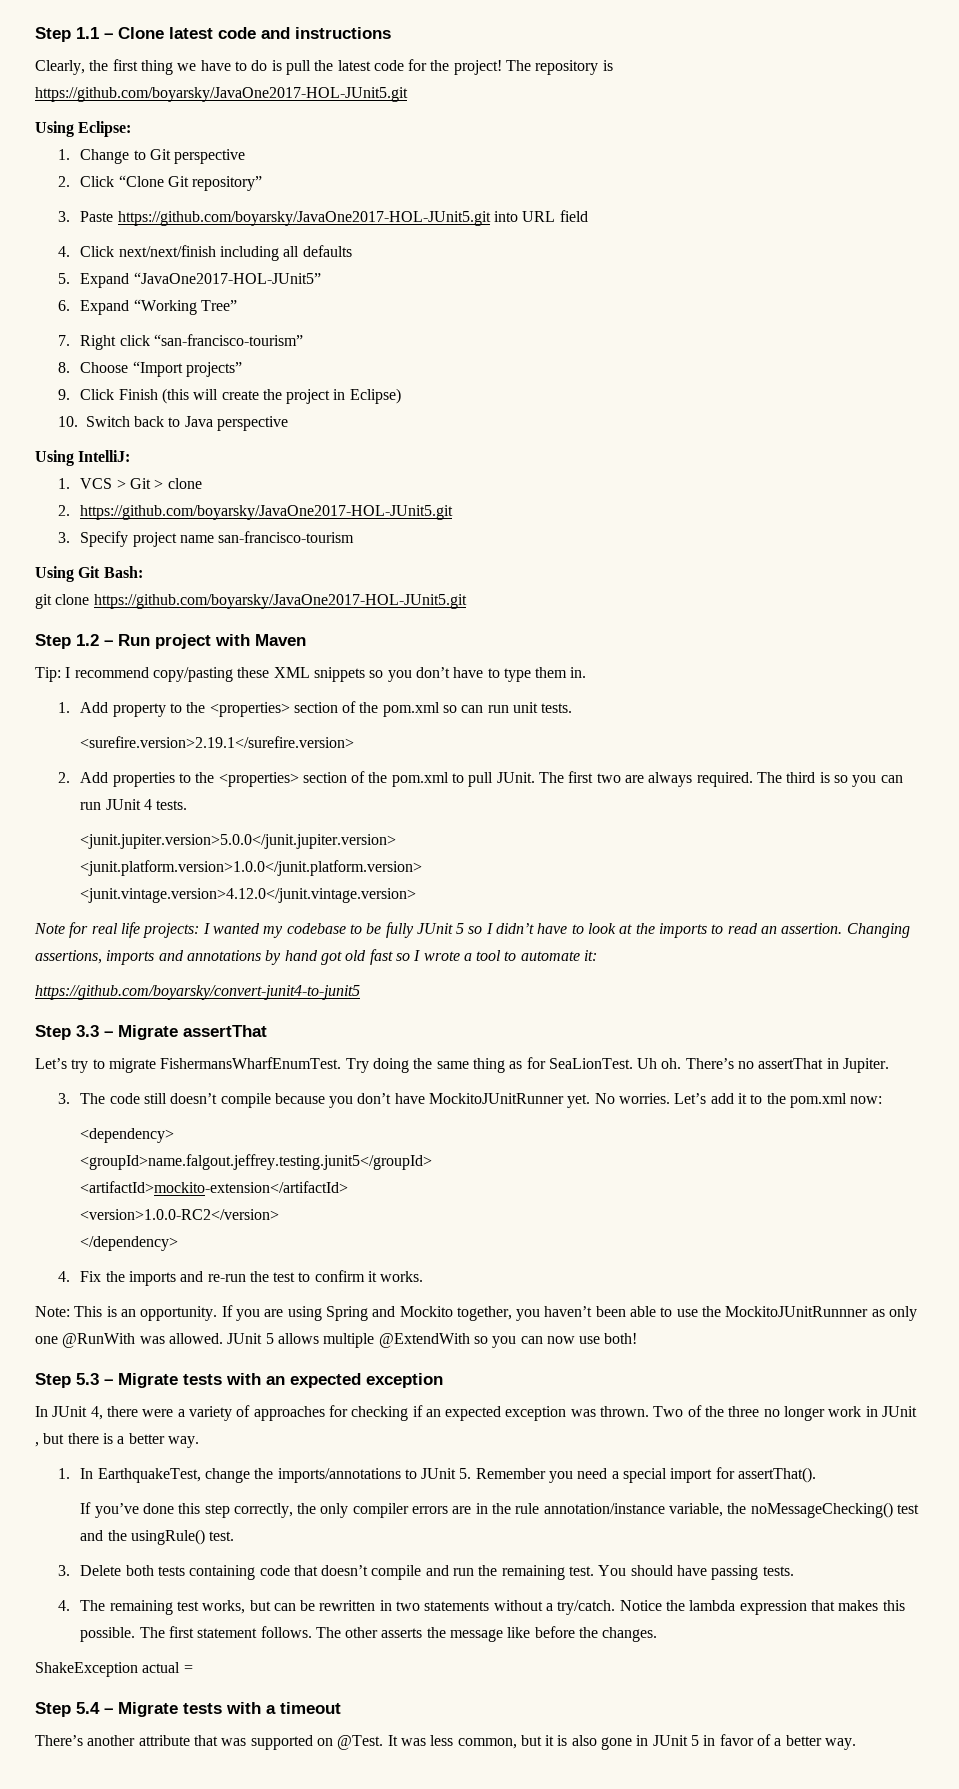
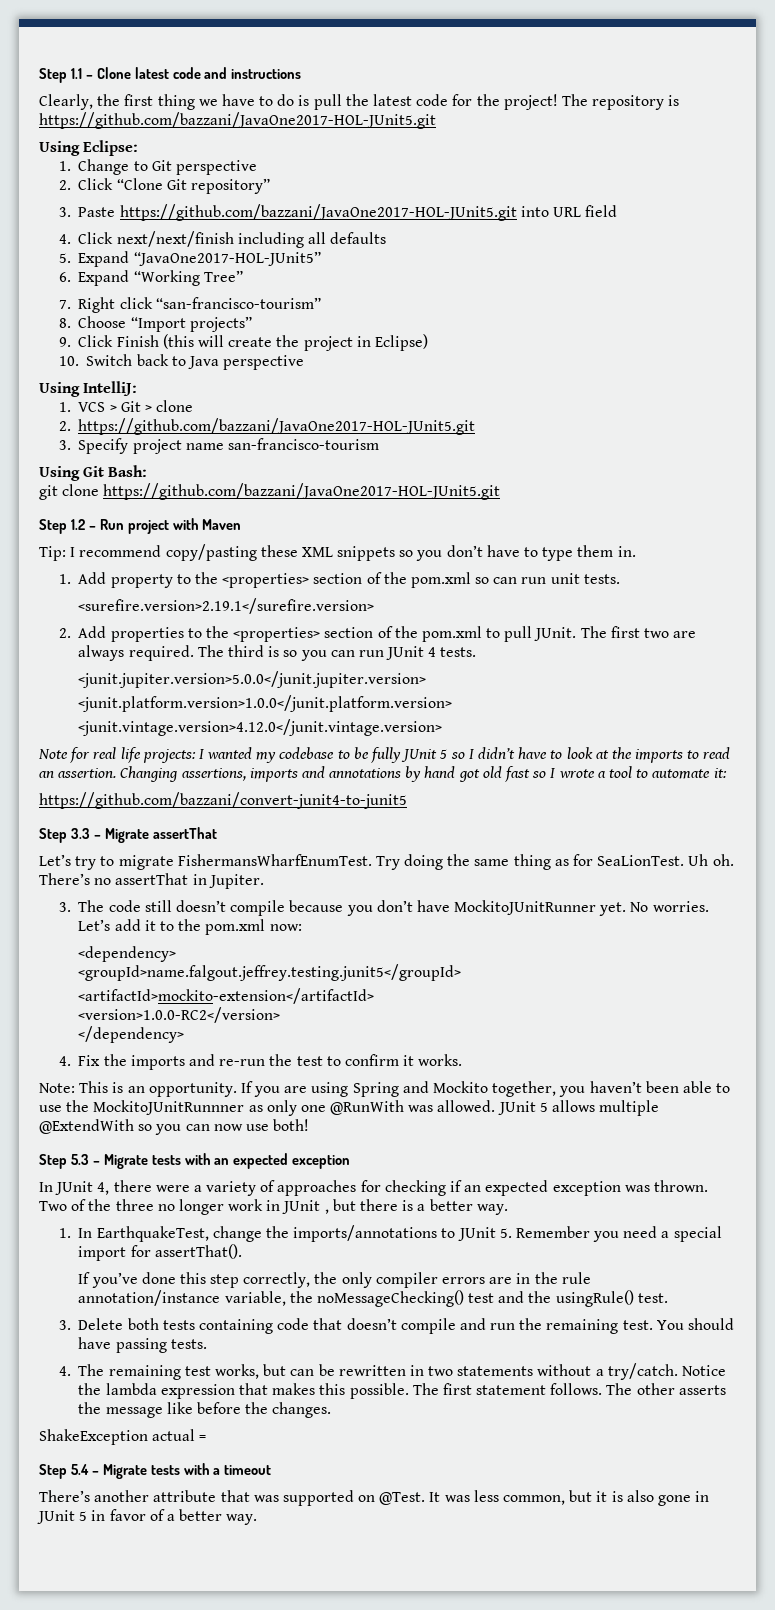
[35,87,408,102] https://github.com/boyarsky/JavaOne2017-HOL-JUnit5.git -> [39,112,436,129] https://github.com/bazzani/JavaOne2017-HOL-JUnit5.git
[117,211,491,226] https://github.com/boyarsky/JavaOne2017-HOL-JUnit5.git -> [119,204,517,221] https://github.com/bazzani/JavaOne2017-HOL-JUnit5.git
[80,505,454,520] https://github.com/boyarsky/JavaOne2017-HOL-JUnit5.git -> [78,418,476,435] https://github.com/bazzani/JavaOne2017-HOL-JUnit5.git
[93,594,467,609] https://github.com/boyarsky/JavaOne2017-HOL-JUnit5.git -> [103,483,501,500] https://github.com/bazzani/JavaOne2017-HOL-JUnit5.git
[35,985,360,1000] https://github.com/boyarsky/convert-junit4-to-junit5 -> [39,792,407,809] https://github.com/bazzani/convert-junit4-to-junit5

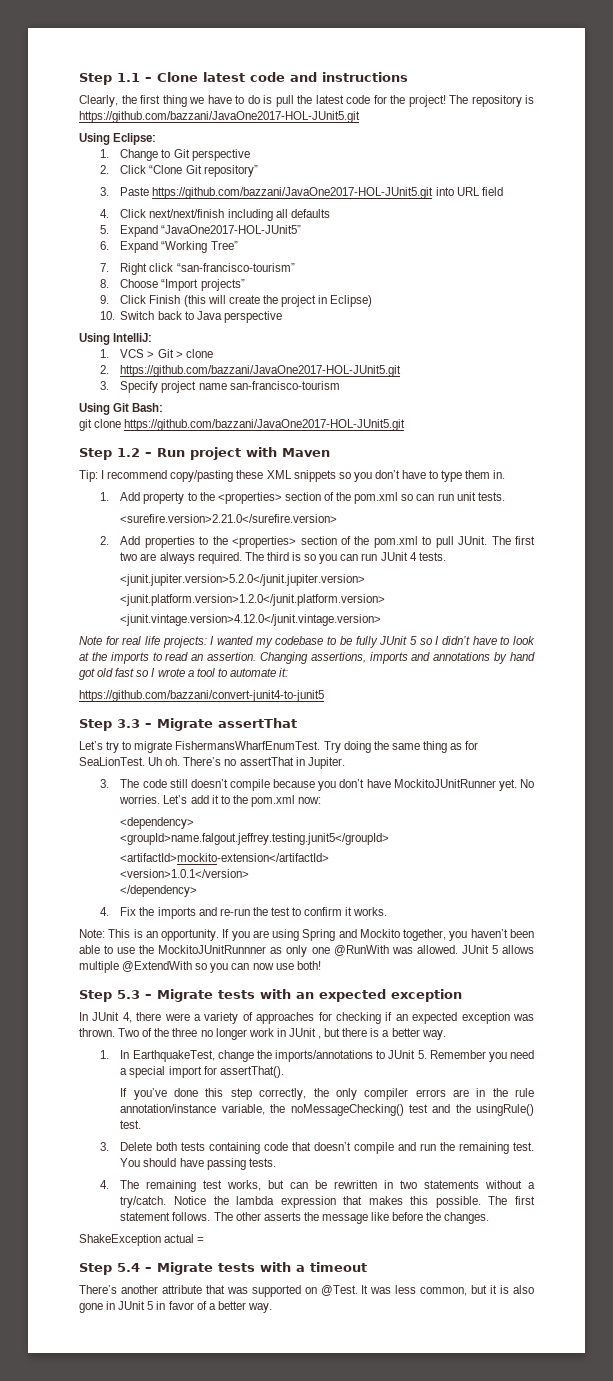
[78,598,375,614] <surefire.version>2.19.1</surefire.version> -> [120,514,338,523] <surefire.version>2.21.0</surefire.version>
[78,671,427,688] [78,695,453,712] <junit.jupiter.version>5.0.0</junit.jupiter.version> // <junit.platform.version>1.0.0</junit.platform.version> -> [120,574,366,586] [120,594,386,606] <junit.jupiter.version>5.2.0</junit.jupiter.version> // <junit.platform.version>1.2.0</junit.platform.version>
[78,1007,281,1023] <version>1.0.0-RC2</version> -> [120,869,250,878] <version>1.0.1</version>

